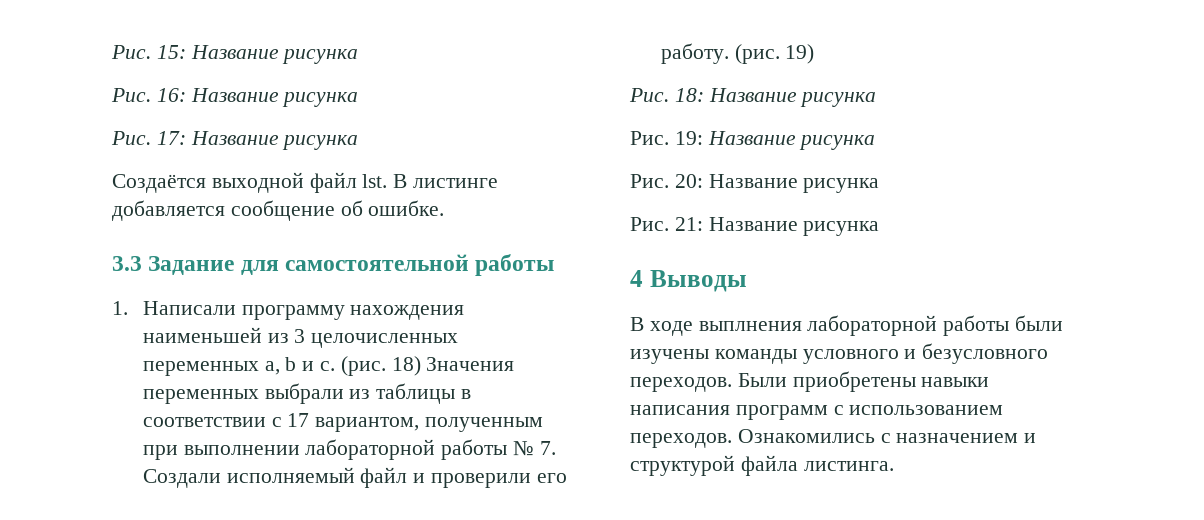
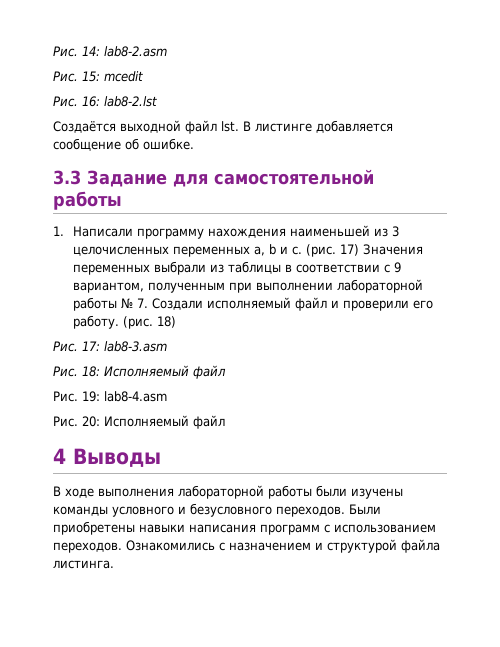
[111,45,359,64] [111,88,359,107] [111,131,359,150] Рис. 15: Название рисунка // Рис. 16: Название рисунка // Рис. 17: Название рисунка -> [53,46,167,57] [53,71,143,82] [53,96,157,107] Рис. 14: lab8-2.asm // Рис. 15: mcedit // Рис. 16: lab8-2.lst
[391,356,421,376] 18) -> [339,244,359,256] 17)
[287,413,310,427] 17 -> [393,262,401,273] 9
[785,44,815,64] 19) -> [156,316,176,328] [53,341,167,352] 18) // Рис. 17: lab8-3.asm
[708,88,877,107] Название рисунка -> [104,365,226,379] Исполняемый файл
[707,131,876,150] Название рисунка -> [104,391,167,402] lab8-4.asm
[708,174,880,193] [630,217,880,236] Название рисунка // Рис. 21: Название рисунка -> [104,415,225,429] Исполняемый файл
[698,321,802,331] выплнения -> [98,488,174,497] выполнения

